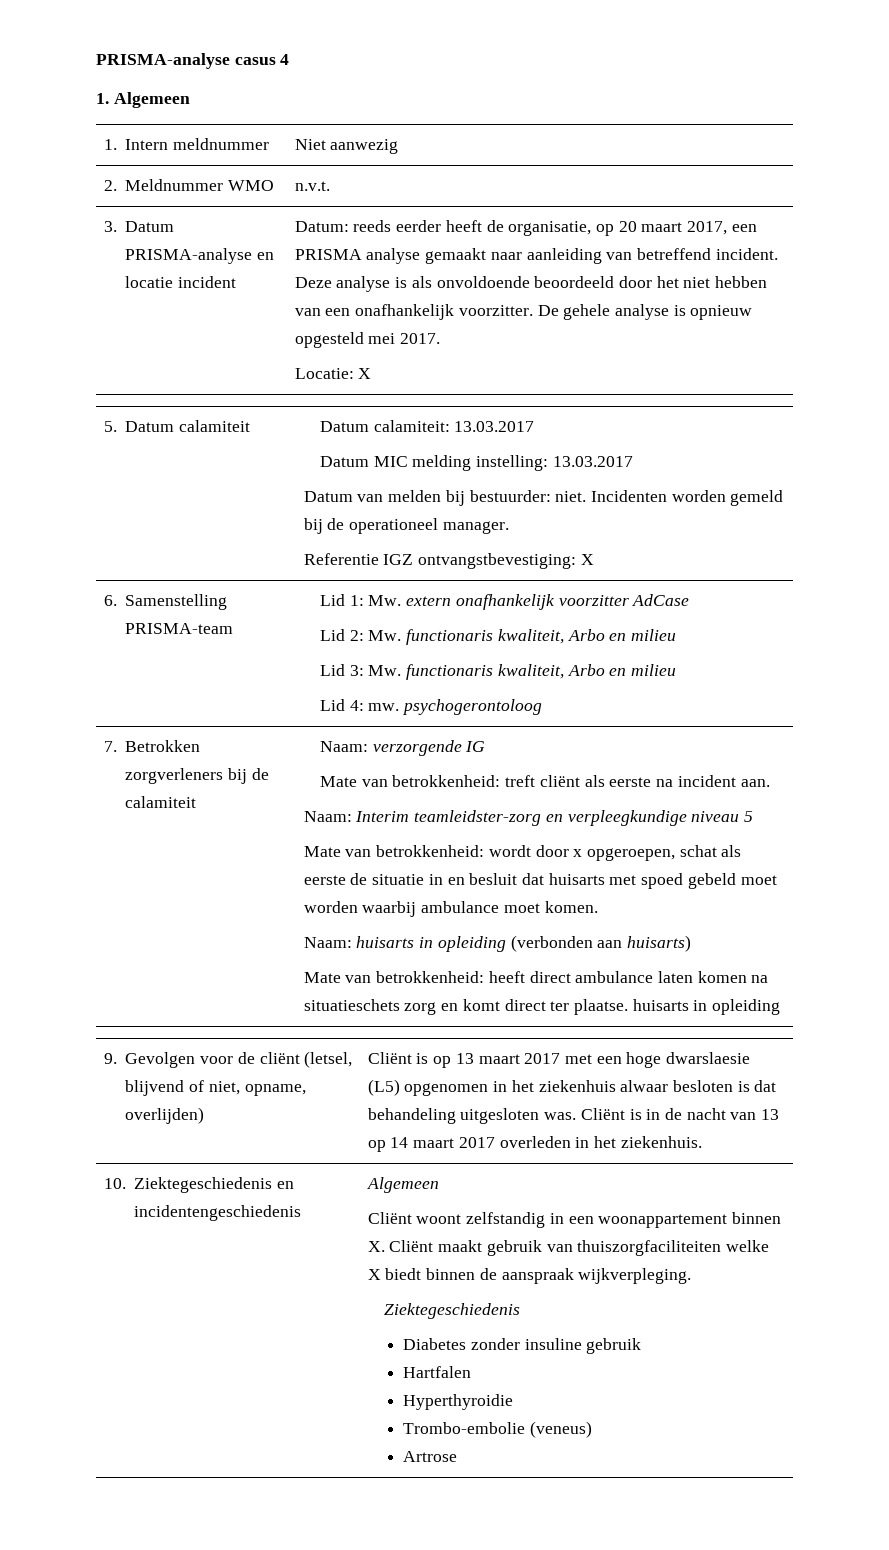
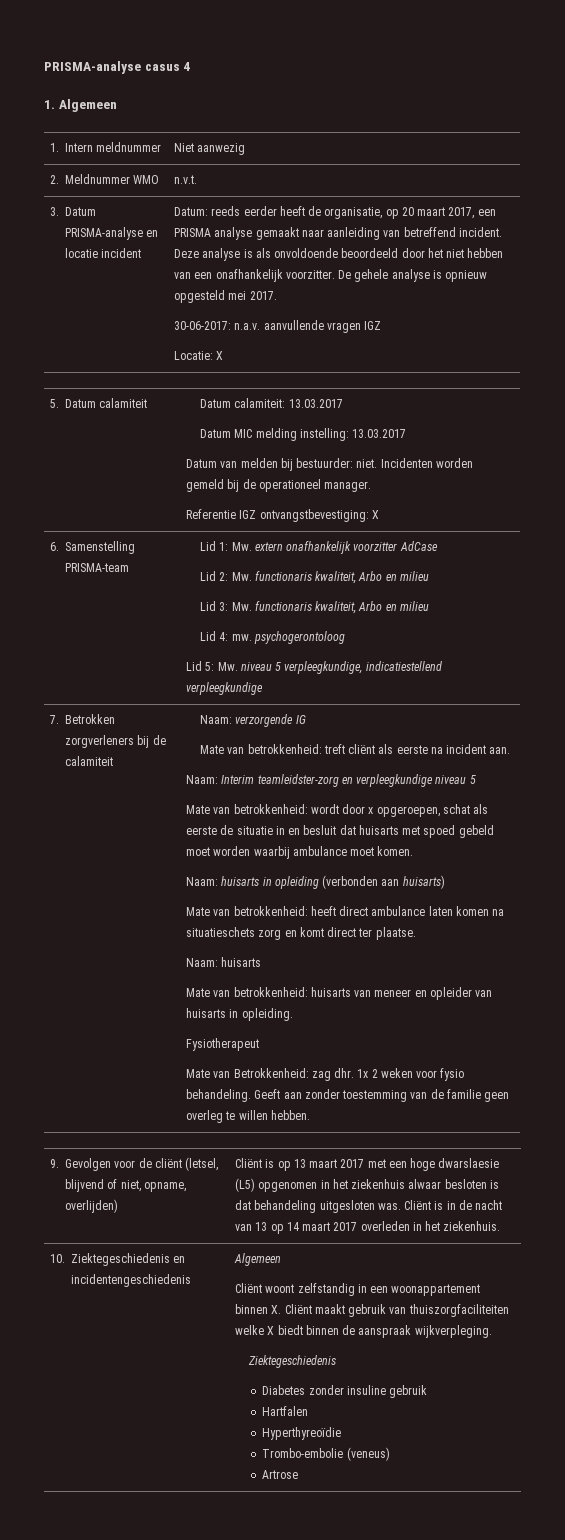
(441, 338) none -> [174,320,382,333] // 30-06-2017: n.a.v. aanvullende vragen IGZ
(543, 707) none -> [186,661,442,674] [186,682,264,695] // Lid 5: Mw. niveau 5 verpleegkundige, indicatiestellend verpleegkundige
[632,999,781,1015] huisarts in opleiding -> [186,957,262,967] [186,987,493,1000] [186,1008,293,1021] [186,1038,260,1051] [186,1068,465,1081] [186,1089,510,1102] [186,1110,310,1123] // Naam: huisarts // Mate van betrokkenheid: huisarts van meneer en opleider van huisarts in opleiding. // Fysiotherapeut // Mate van Betrokkenheid: zag dhr. 1x 2 weken voor fysio behandeling. Geeft aan zonder toestemming van de familie geen overleg te willen hebben.
[403,1394,514,1410] Hyperthyroidie -> [262,1427,342,1440] Hyperthyreoïdie

